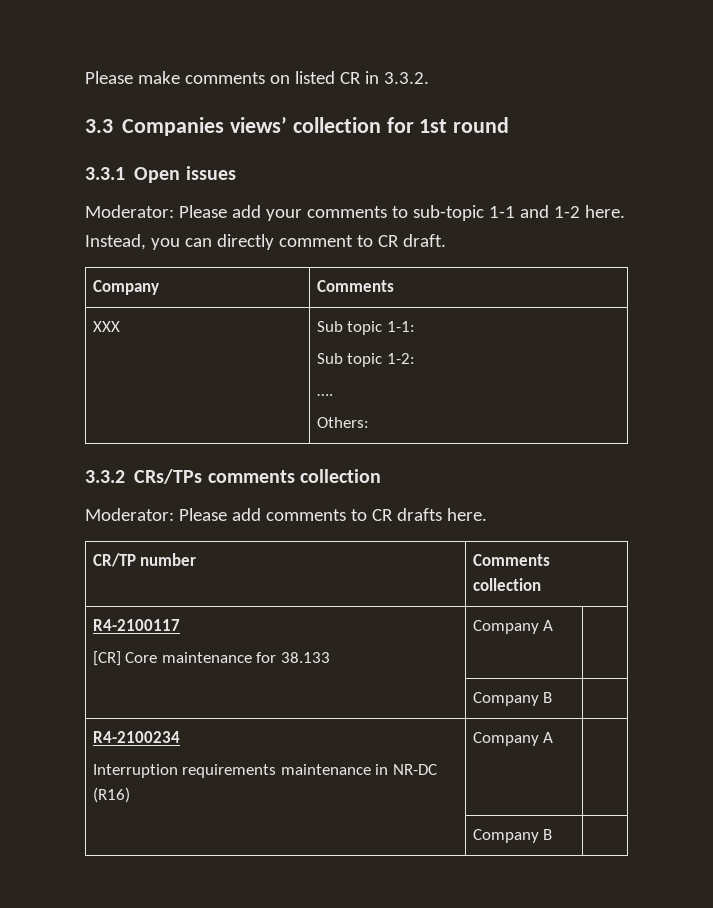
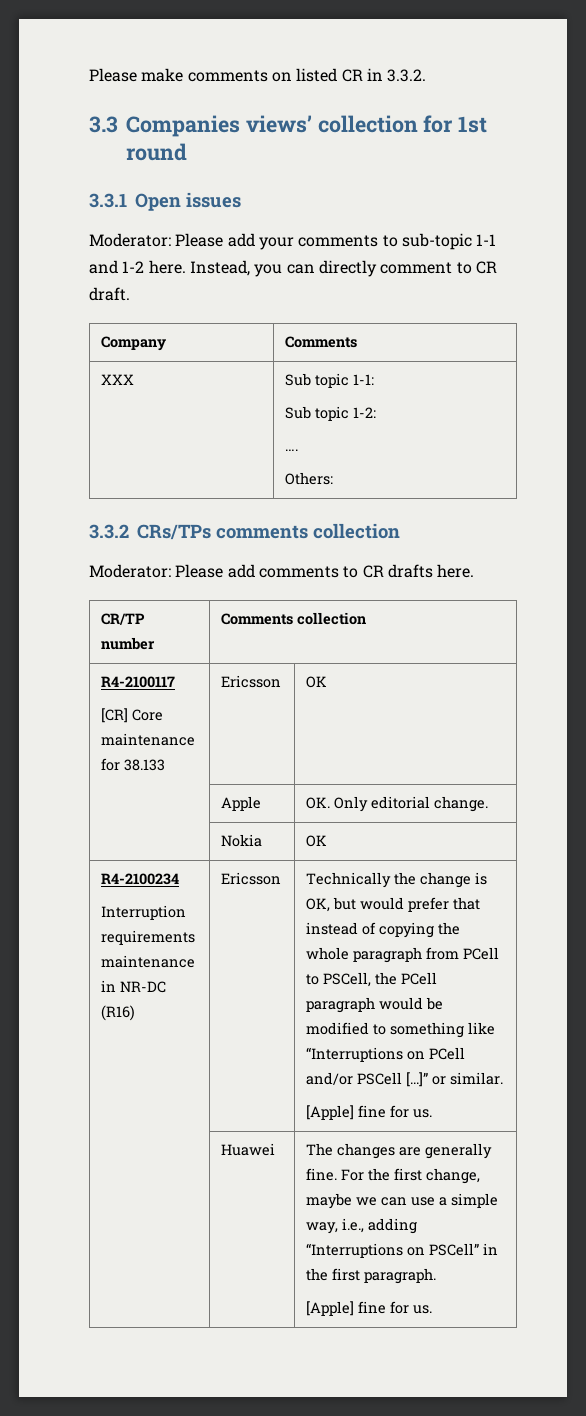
[472,620,554,634] [472,692,553,706] Company A | // | Company B | -> [220,675,281,688] [305,676,327,688] [220,796,261,811] [305,796,488,812] [220,834,262,847] [305,835,327,847] Ericsson | OK // | Apple | OK. Only editorial change. // | Nokia | OK
[472,732,554,746] [472,829,553,843] Company A | // | Company B | -> [220,872,281,885] [305,872,487,888] [305,897,480,912] [305,922,460,938] [305,947,499,963] [305,972,437,987] [305,997,443,1013] [305,1022,495,1038] [305,1047,465,1062] [305,1072,503,1087] [305,1105,432,1120] [220,1143,275,1156] [305,1143,492,1159] [305,1168,480,1184] [305,1193,498,1209] [305,1218,417,1234] [305,1243,498,1258] [305,1268,436,1284] [305,1301,432,1316] Ericsson | Technically the change is OK, but would prefer that instead of copying the whole paragraph from PCell to PSCell, the PCell paragraph would be modified to something like “Interruptions on PCell and/or PSCell [...]” or similar. // [Apple] fine for us. // | Huawei | The changes are generally fine. For the first change, maybe we can use a simple way, i.e., adding “Interruptions on PSCell” in the first paragraph. // [Apple] fine for us.

